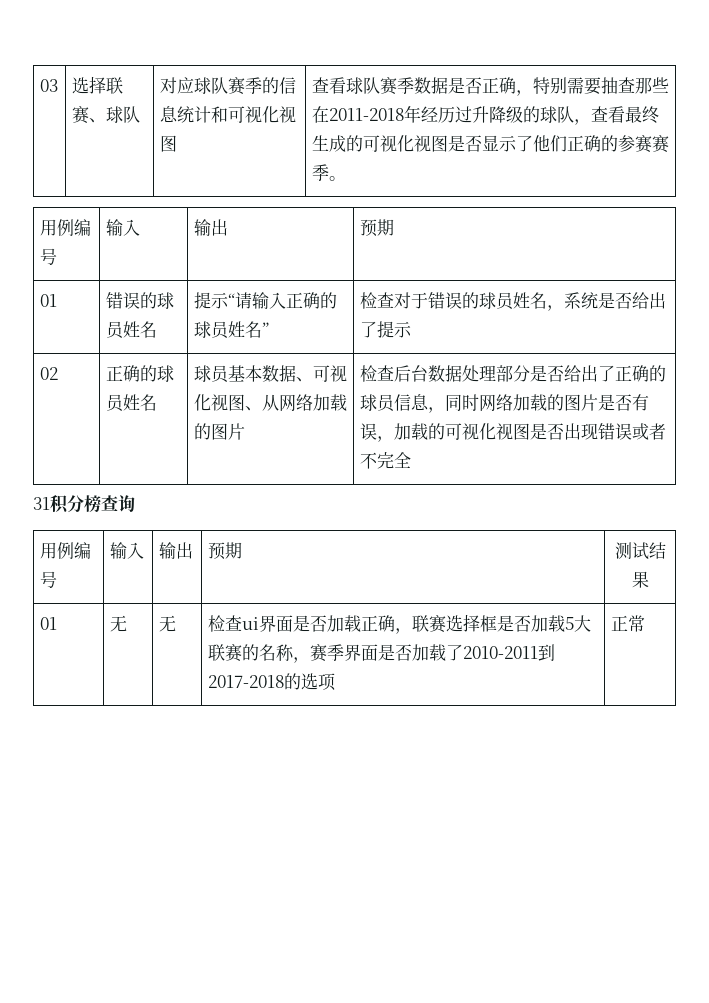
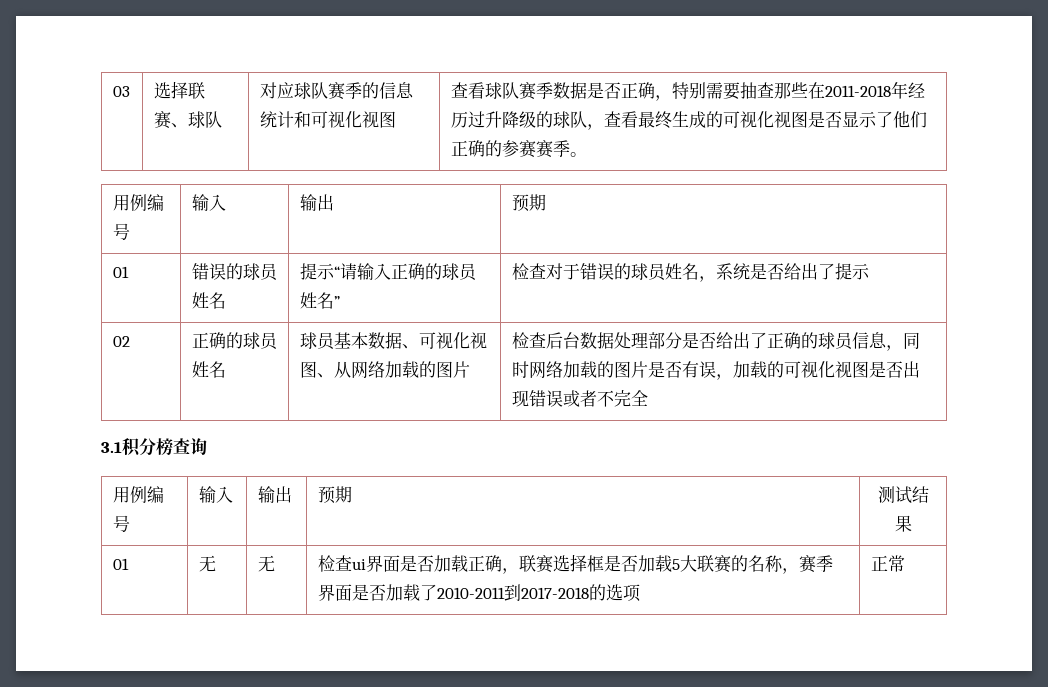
[33,497,50,510] 31 -> [101,442,122,453] 3.1

